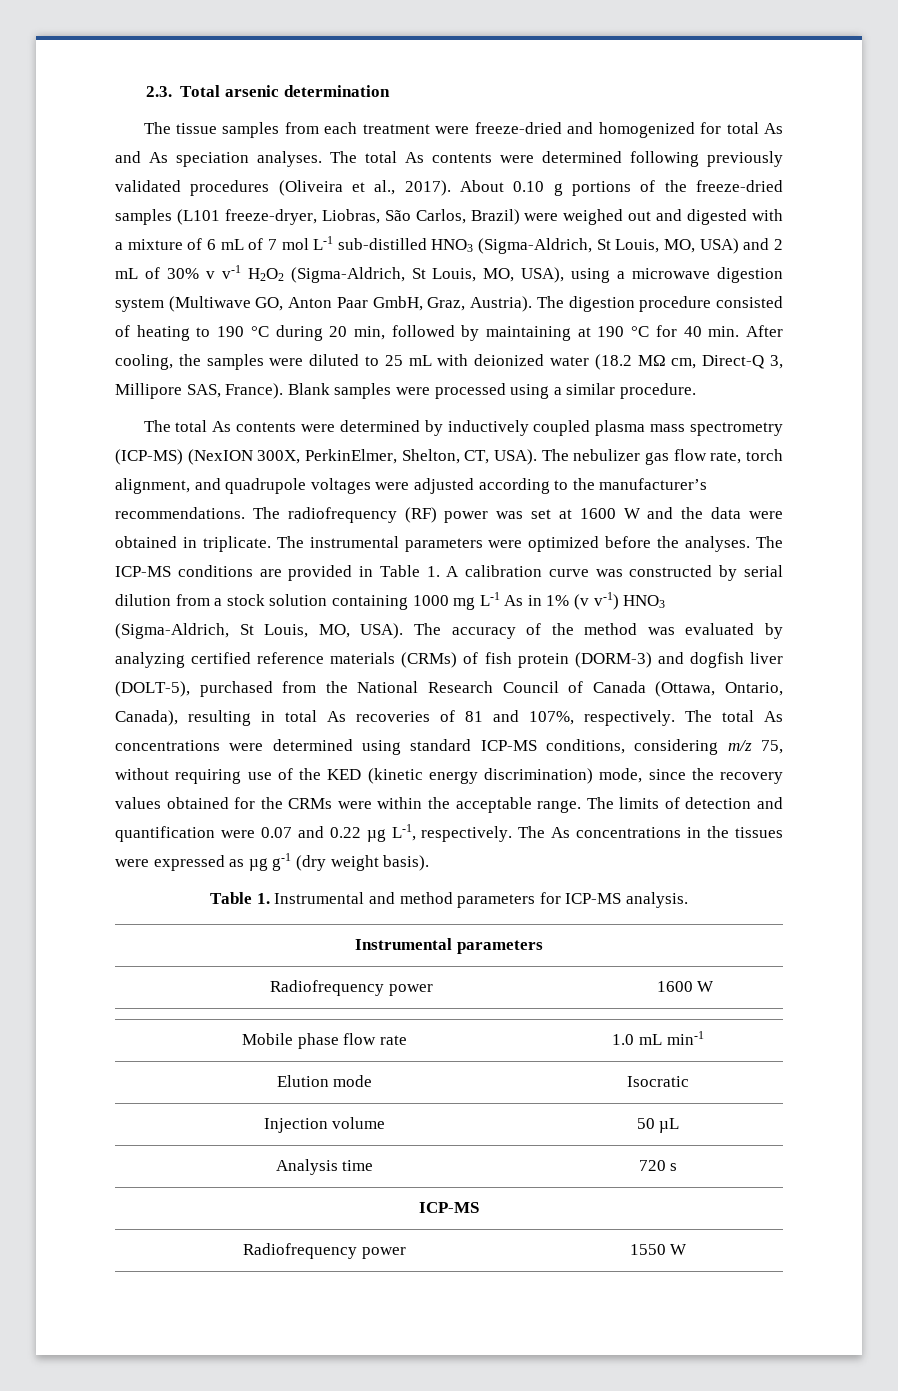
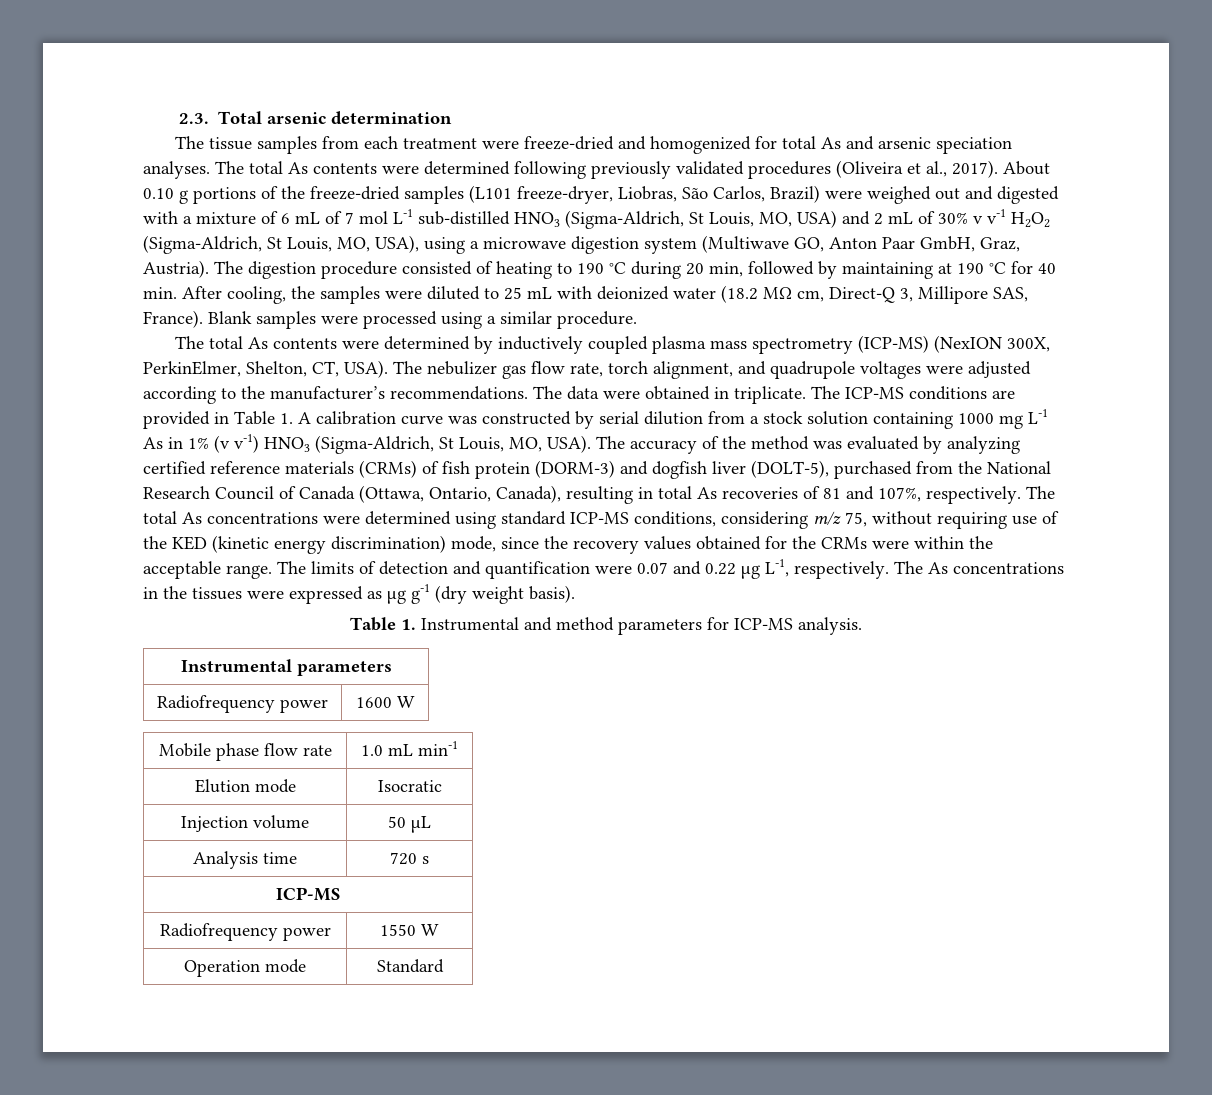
[149,152,168,163] As -> [878,137,932,149] arsenic
[287,507,704,523] radiofrequency (RF) power was set at 1600 W and the -> (562, 392) none
[309,536,783,552] instrumental parameters were optimized before the analyses. The -> (840, 392) none
(688, 1249) none -> [184,959,306,977] [376,959,444,973] // Operation mode | Standard

